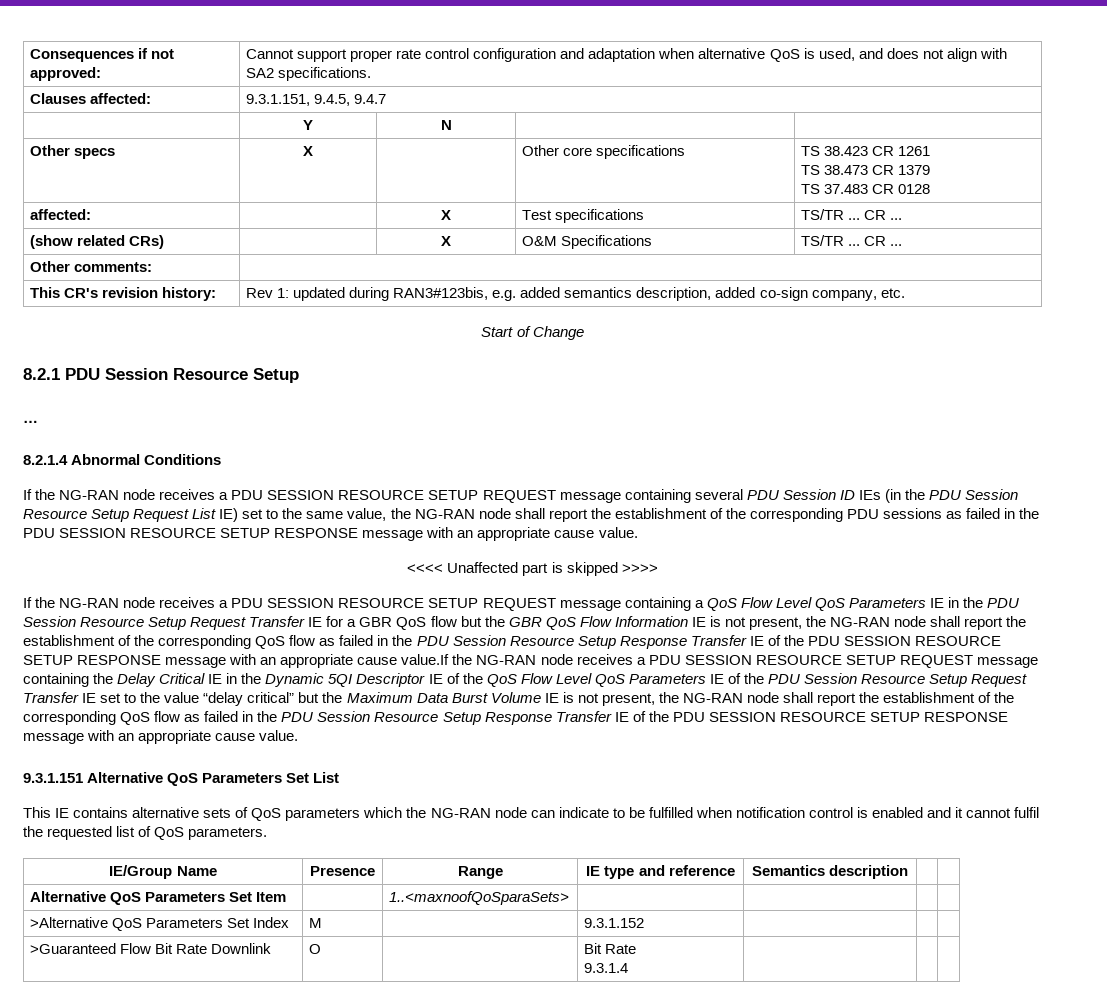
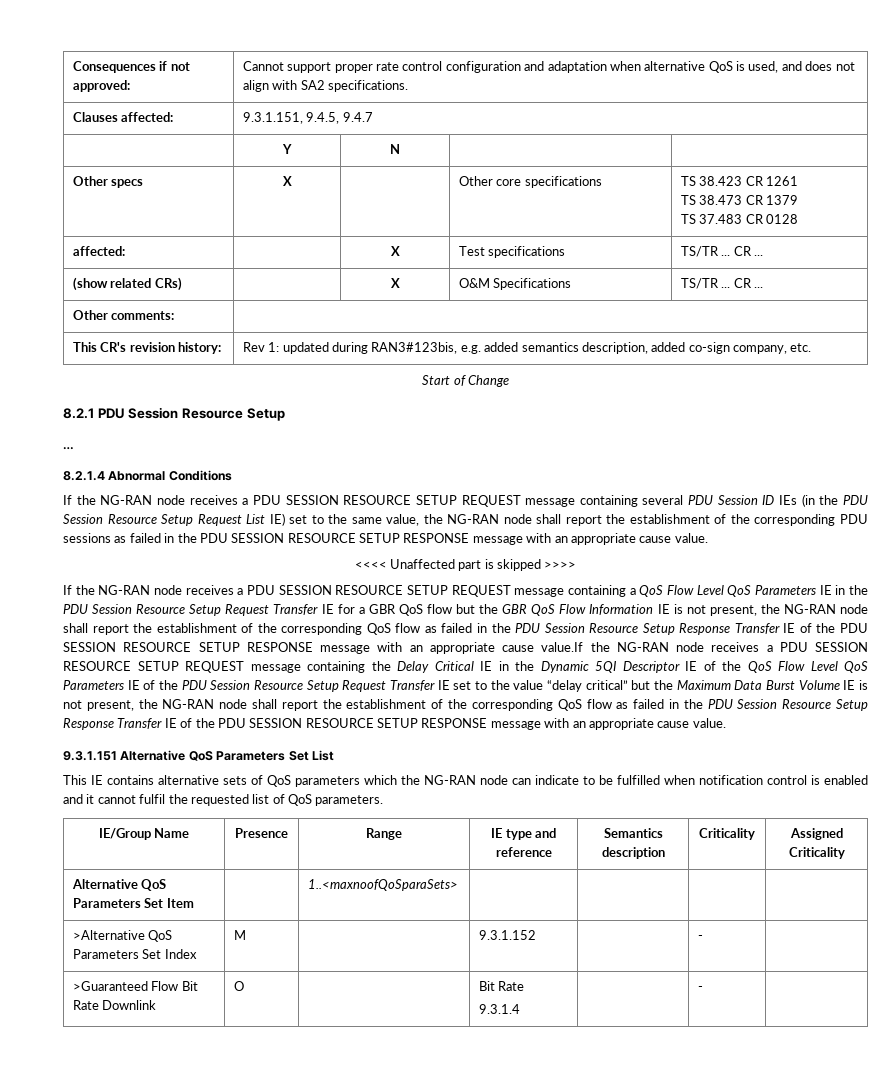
(909, 872) | -> [699,828,755,840] [789,828,843,840] [788,847,845,859] Criticality | Assigned Criticality
(645, 923) none -> [697,935,703,940] -
(629, 968) none -> [697,986,703,991] -

